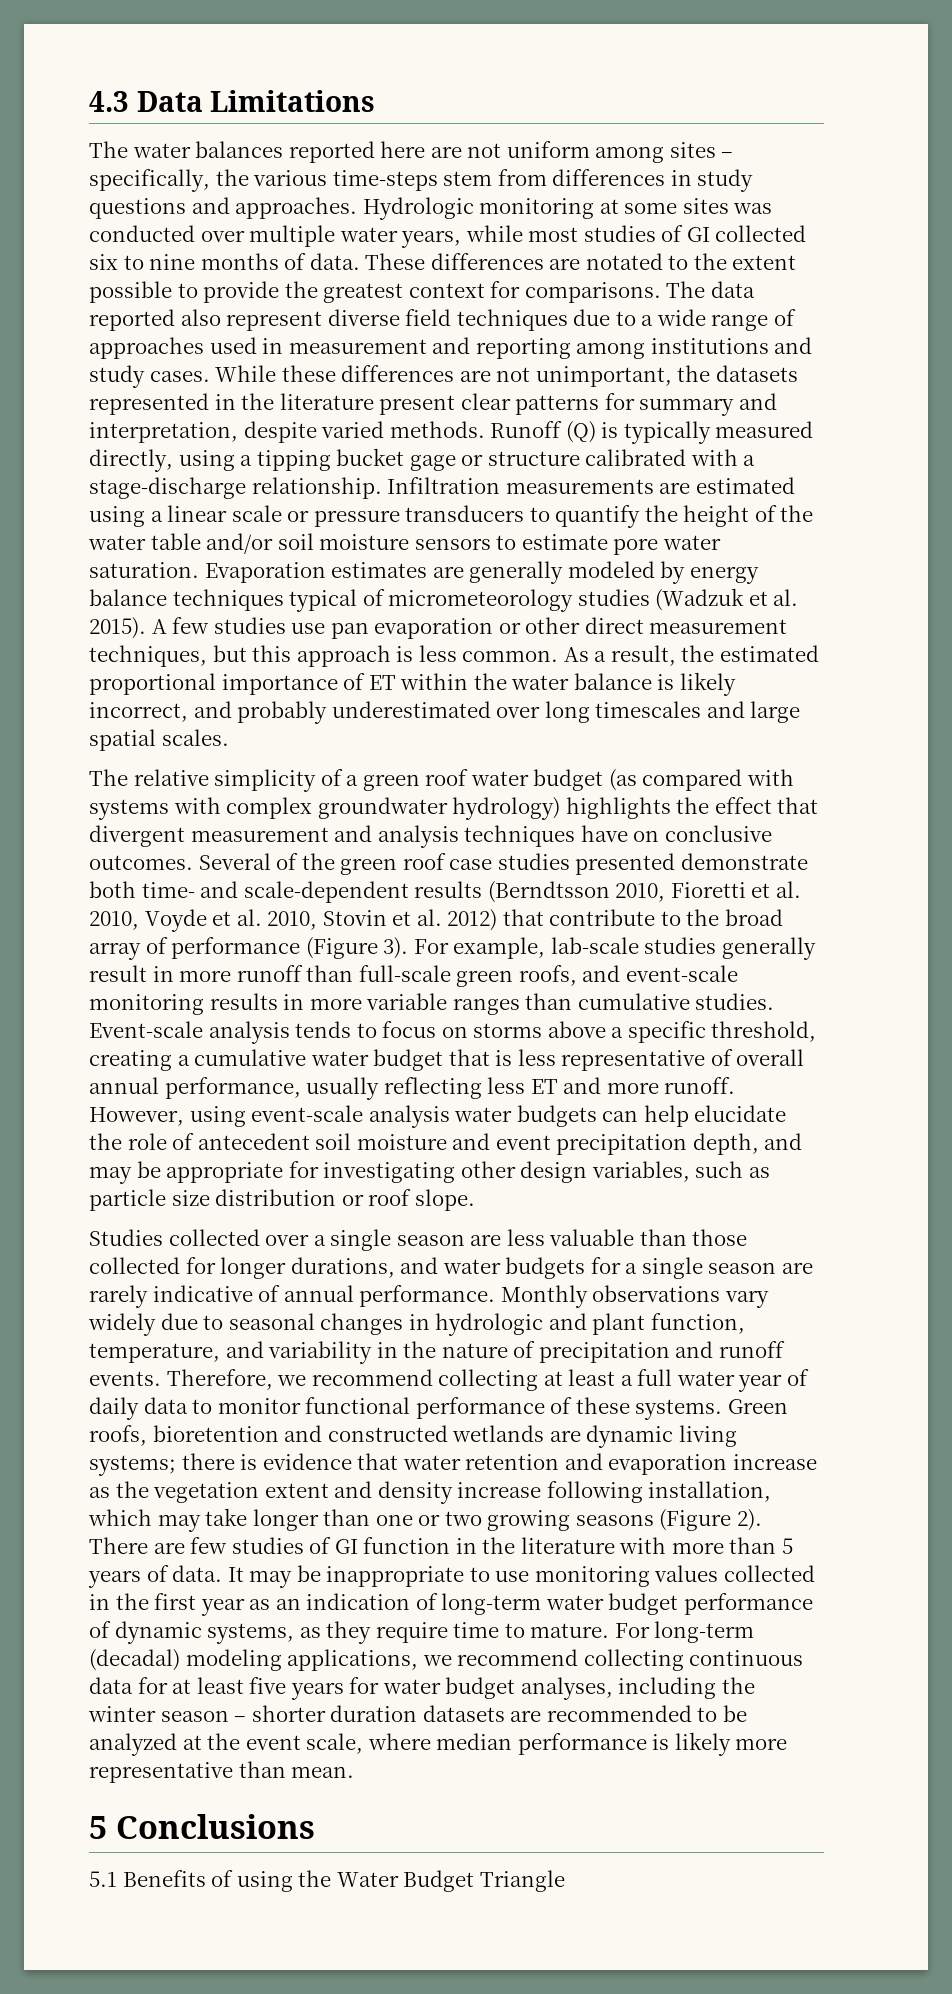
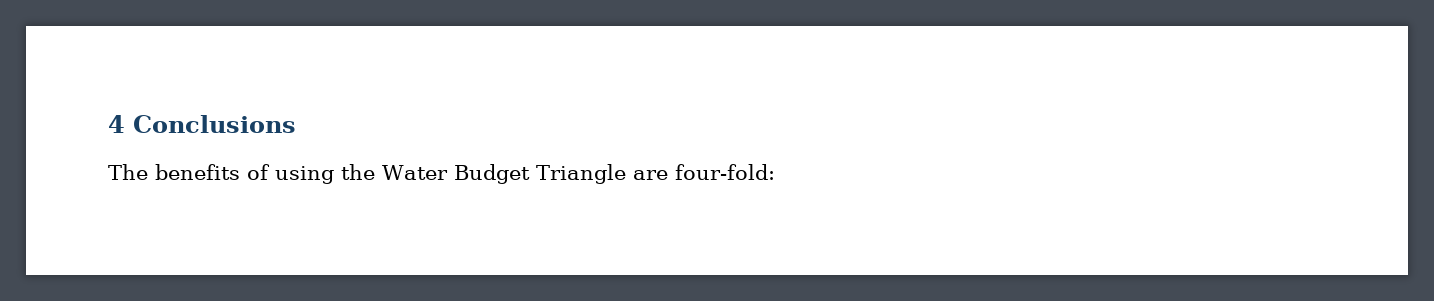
[89,90,376,112] [89,141,734,163] [89,169,754,192] [89,197,773,220] [89,225,807,248] [89,253,797,270] [89,281,755,303] [89,309,796,331] [89,337,813,359] [89,365,798,388] [89,393,777,416] [89,421,814,444] [89,448,756,472] [89,477,795,499] [89,505,814,528] [88,533,721,555] [89,561,759,584] [89,588,799,612] [89,617,788,639] [89,645,819,667] [89,672,736,696] [89,701,801,724] [89,729,229,751] [89,769,794,792] [89,797,819,820] [89,825,772,848] [89,853,808,875] [89,881,801,903] [89,909,783,932] [89,937,816,960] [89,965,738,987] [89,993,775,1015] [89,1021,817,1044] [89,1049,805,1071] [89,1077,736,1100] [89,1105,787,1128] [89,1133,803,1155] [89,1161,770,1184] [89,1189,475,1211] [89,1229,748,1251] [89,1257,813,1279] [89,1285,769,1308] [88,1313,745,1336] [89,1341,785,1364] [89,1369,809,1392] [89,1397,788,1420] [89,1425,737,1448] [89,1453,817,1476] [89,1481,772,1504] [88,1508,762,1532] [89,1537,793,1554] [88,1565,815,1588] [89,1593,813,1616] [89,1621,755,1644] [89,1649,804,1671] [89,1677,755,1700] [88,1705,747,1722] [89,1732,788,1756] [89,1761,355,1783] [89,1814,315,1839] [89,1870,206,1887] 4.3 Data Limitations // The water balances reported here are not uniform among sites – specifically, the various time-steps stem from differences in study questions and approaches. Hydrologic monitoring at some sites was conducted over multiple water years, while most studies of GI collected six to nine months of data. These differences are notated to the extent possible to provide the greatest context for comparisons. The data reported also represent diverse field techniques due to a wide range of approaches used in measurement and reporting among institutions and study cases. While these differences are not unimportant, the datasets represented in the literature present clear patterns for summary and interpretation, despite varied methods. Runoff (Q) is typically measured directly, using a tipping bucket gage or structure calibrated with a stage-discharge relationship. Infiltration measurements are estimated using a linear scale or pressure transducers to quantify the height of the water table and/or soil moisture sensors to estimate pore water saturation. Evaporation estimates are generally modeled by energy balance techniques typical of micrometeorology studies (Wadzuk et al. 2015). A few studies use pan evaporation or other direct measurement techniques, but this approach is less common. As a result, the estimated proportional importance of ET within the water balance is likely incorrect, and probably underestimated over long timescales and large spatial scales. // The relative simplicity of a green roof water budget (as compared with systems with complex groundwater hydrology) highlights the effect that divergent measurement and analysis techniques have on conclusive outcomes. Several of the green roof case studies presented demonstrate both time- and scale-dependent results (Berndtsson 2010, Fioretti et al. 2010, Voyde et al. 2010, Stovin et al. 2012) that contribute to the broad array of performance (Figure 3). For example, lab-scale studies generally result in more runoff than full-scale green roofs, and event-scale monitoring results in more variable ranges than cumulative studies. Event-scale analysis tends to focus on storms above a specific threshold, creating a cumulative water budget that is less representative of overall annual performance, usually reflecting less ET and more runoff. However, using event-scale analysis water budgets can help elucidate the role of antecedent soil moisture and event precipitation depth, and may be appropriate for investigating other design variables, such as particle size distribution or roof slope. // Studies collected over a single season are less valuable than those collected for longer durations, and water budgets for a single season are rarely indicative of annual performance. Monthly observations vary widely due to seasonal changes in hydrologic and plant function, temperature, and variability in the nature of precipitation and runoff events. Therefore, we recommend collecting at least a full water year of daily data to monitor functional performance of these systems. Green roofs, bioretention and constructed wetlands are dynamic living systems; there is evidence that water retention and evaporation increase as the vegetation extent and density increase following installation, which may take longer than one or two growing seasons (Figure 2). There are few studies of GI function in the literature with more than 5 years of data. It may be inappropriate to use monitoring values collected in the first year as an indication of long-term water budget performance of dynamic systems, as they require time to mature. For long-term (decadal) modeling applications, we recommend collecting continuous data for at least five years for water budget analyses, including the winter season – shorter duration datasets are recommended to be analyzed at the event scale, where median performance is likely more representative than mean. // 5 Conclusions // 5.1 Benefits -> [108,115,296,133] [108,164,240,180] 4 Conclusions // The benefits
(565, 1881) none -> [632,164,775,180] are four-fold:

